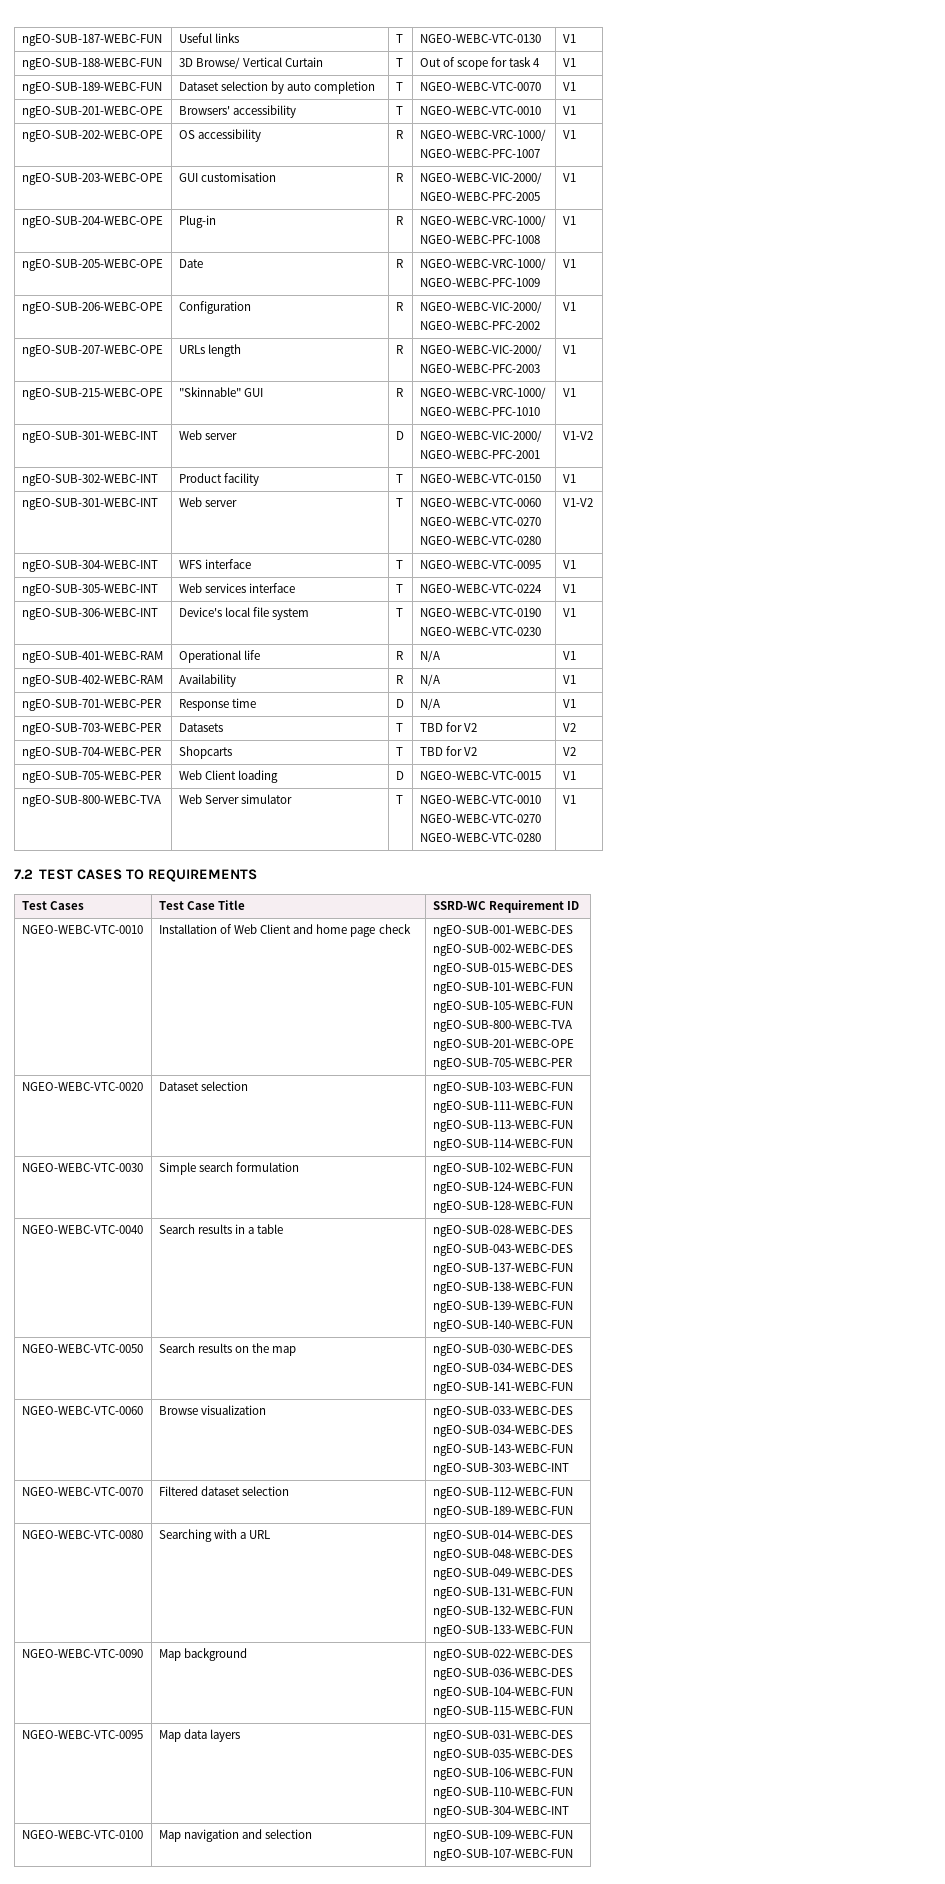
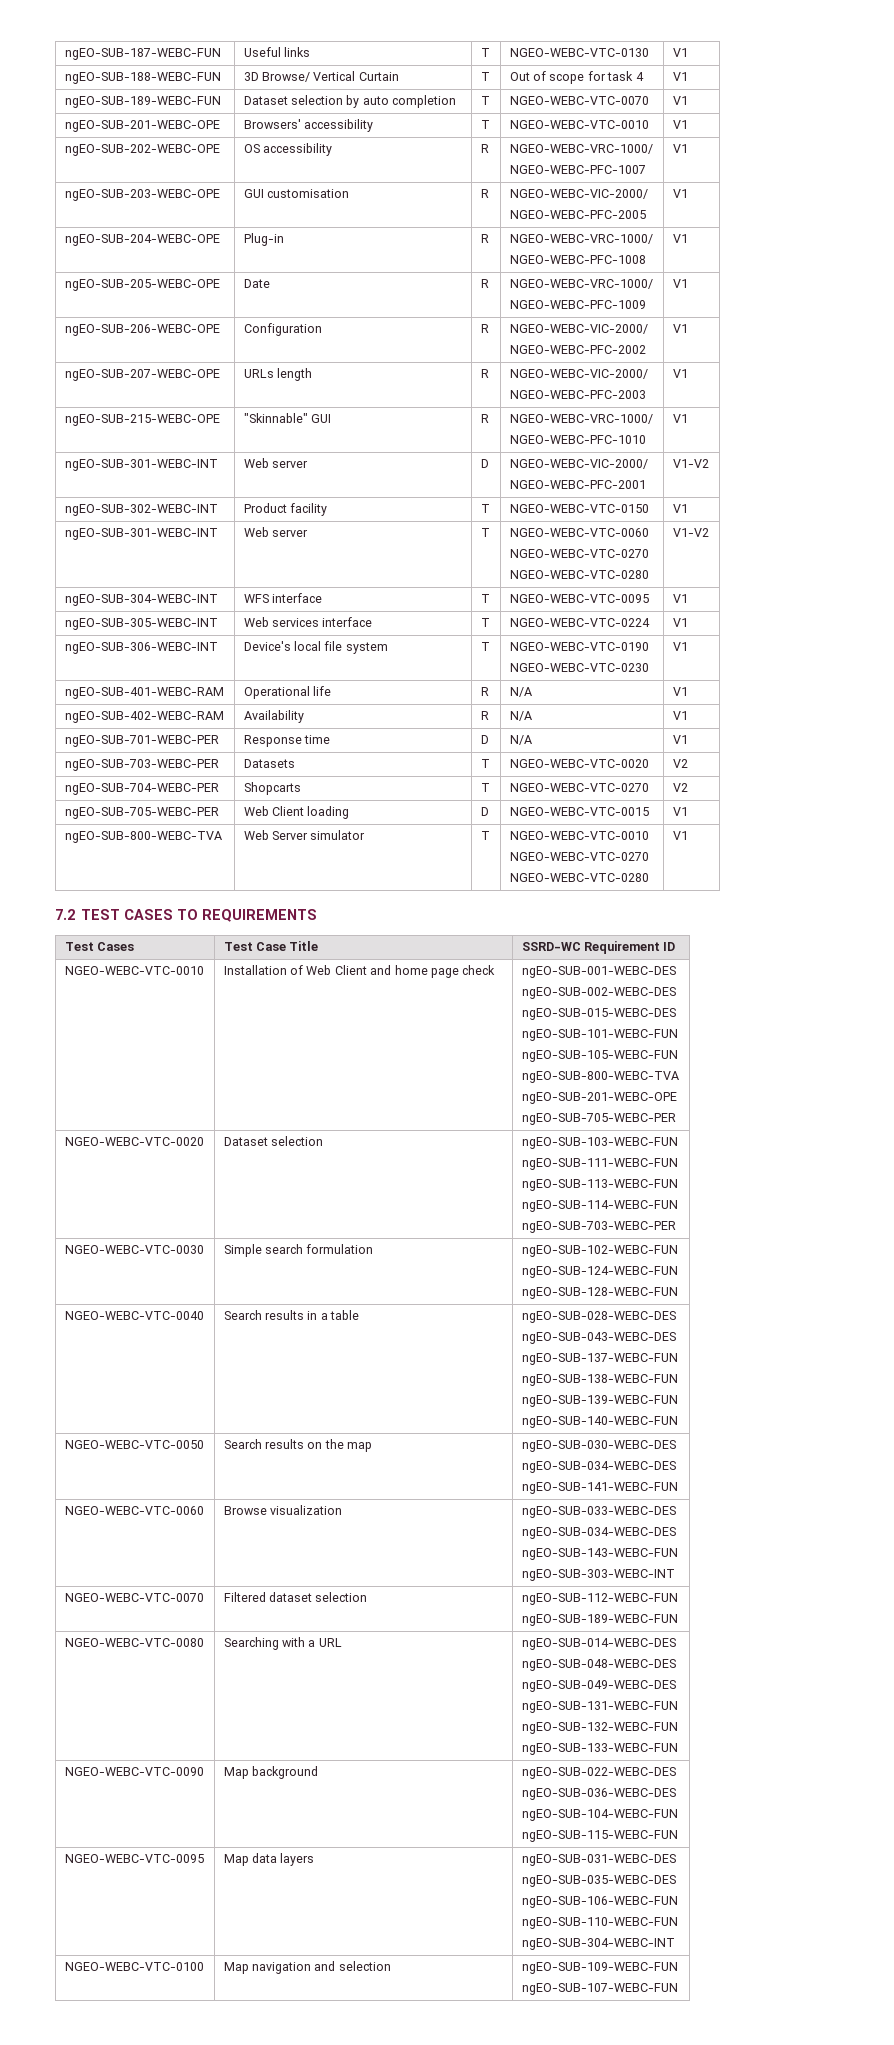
[419,722,478,732] TBD for V2 -> [509,759,649,768] NGEO-WEBC-VTC-0020
[419,746,478,756] TBD for V2 -> [509,783,649,792] NGEO-WEBC-VTC-0270
(573, 1145) none -> [521,1221,676,1233] // ngEO-SUB-703-WEBC-PER

